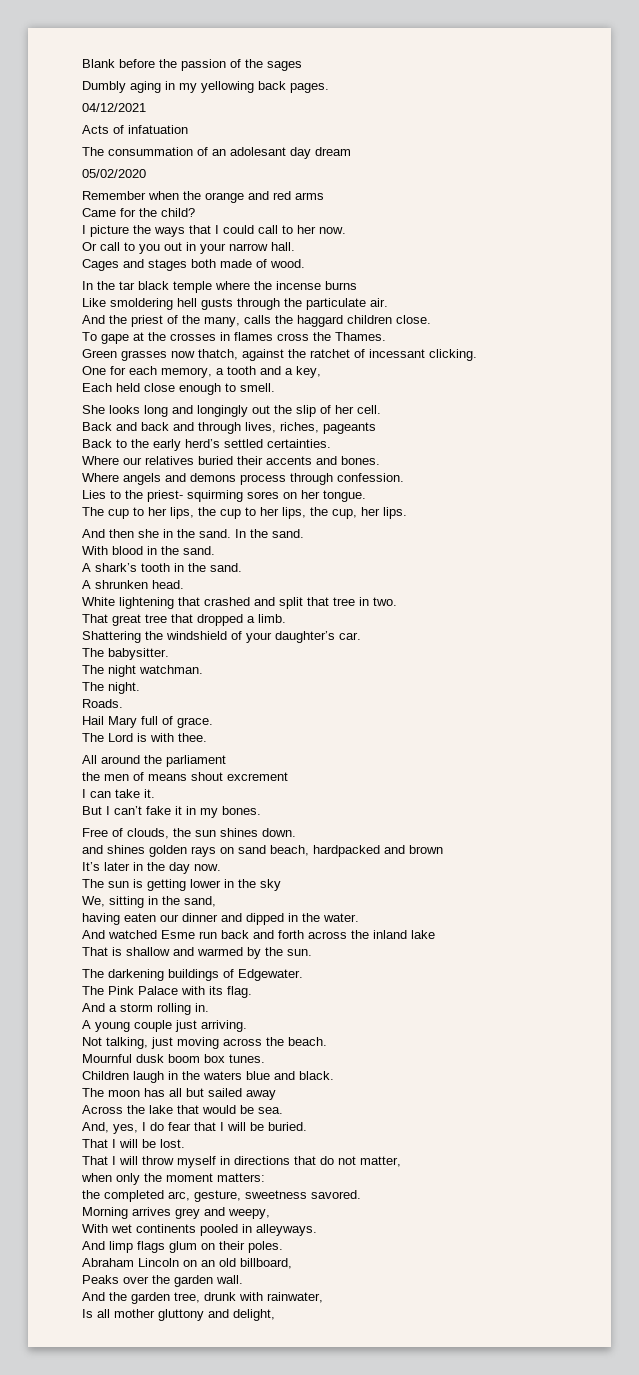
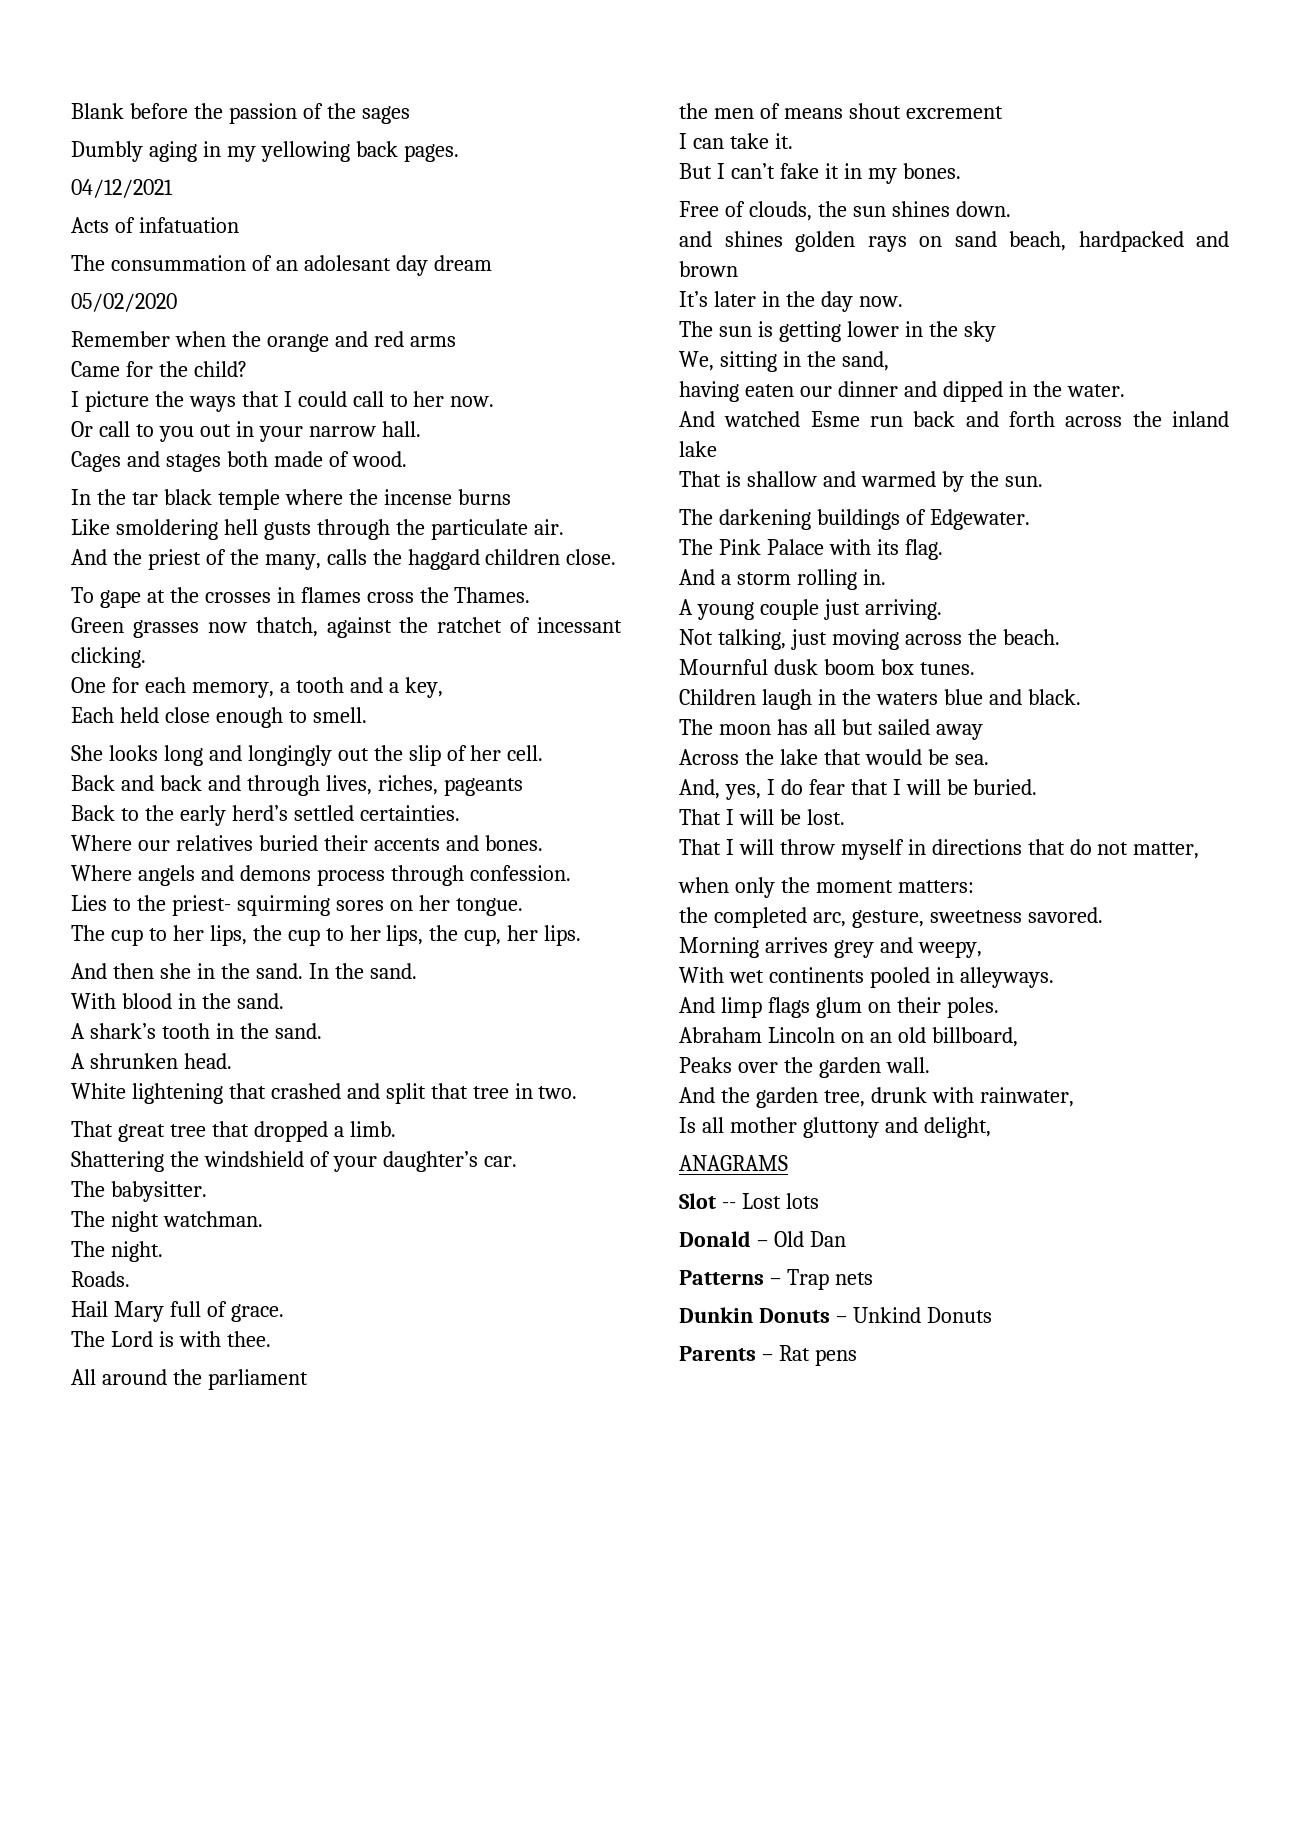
(275, 1315) none -> [679,1155,788,1171] [679,1193,819,1209] [679,1231,846,1247] [679,1269,873,1290] [679,1307,992,1323] [679,1345,857,1366] // ANAGRAMS // Slot -- Lost lots // Donald – Old Dan // Patterns – Trap nets // Dunkin Donuts – Unkind Donuts // Parents – Rat pens

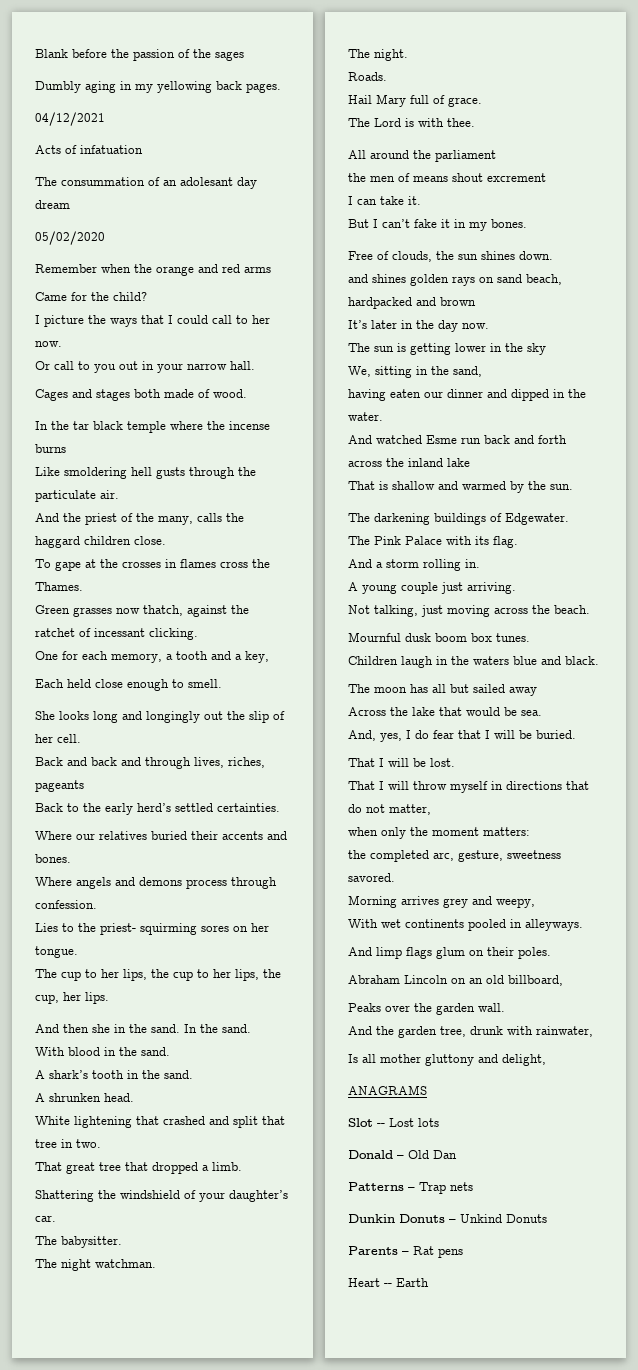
(857, 1357) none -> [348,1278,429,1287] // Heart -- Earth

